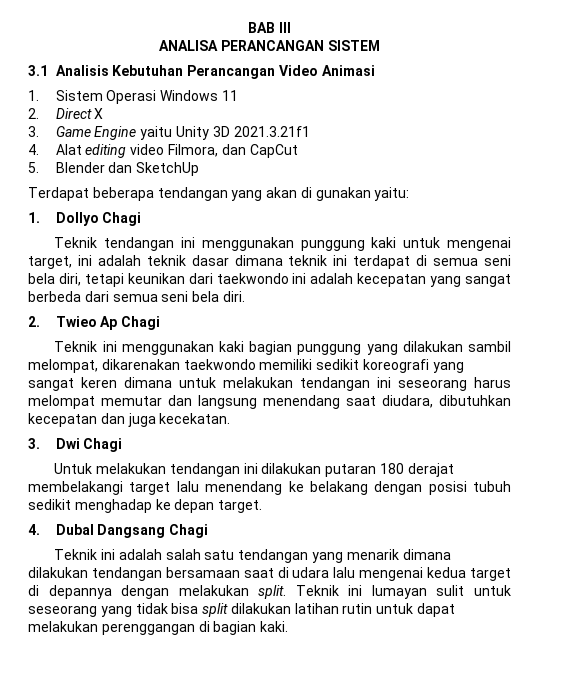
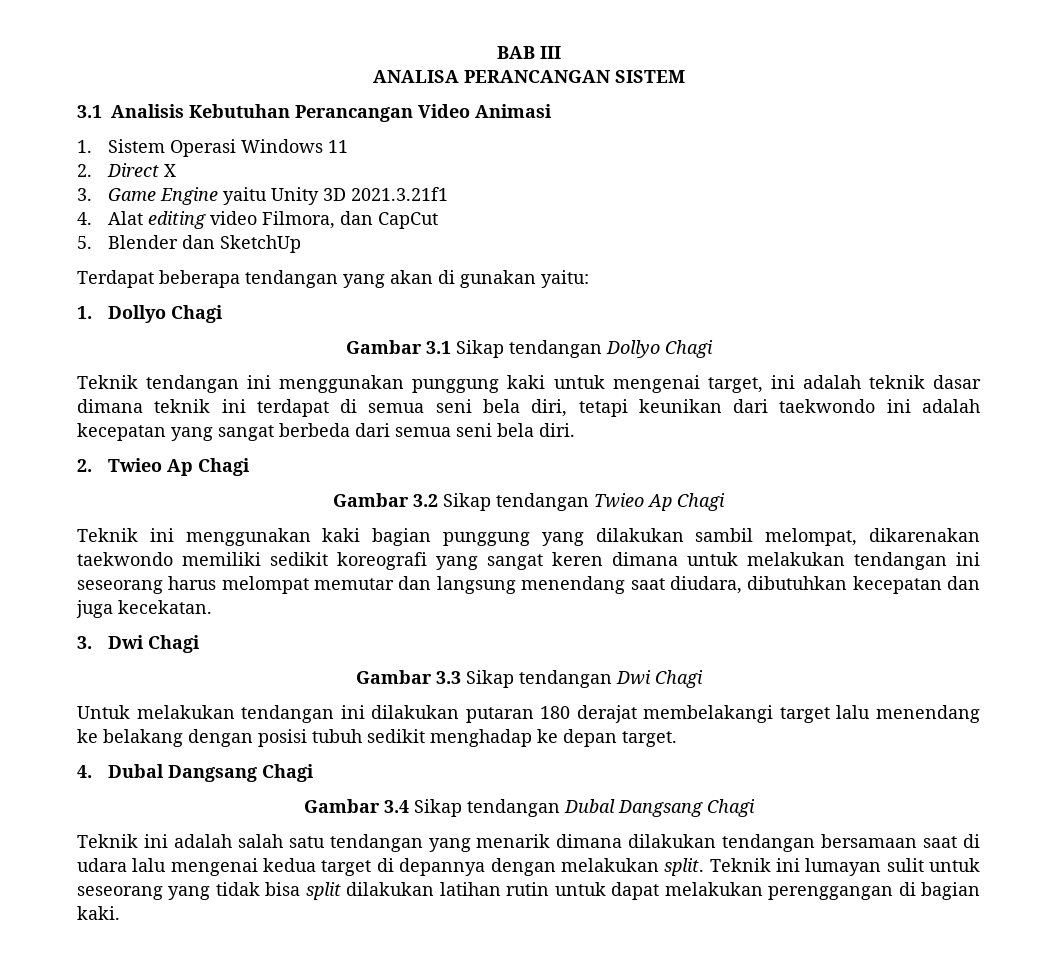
(142, 219) none -> [345,340,713,358] // Gambar 3.1 Sikap tendangan Dollyo Chagi
(161, 323) none -> [333,493,725,511] // Gambar 3.2 Sikap tendangan Twieo Ap Chagi
(123, 445) none -> [355,670,703,688] // Gambar 3.3 Sikap tendangan Dwi Chagi
(209, 531) none -> [303,799,755,817] // Gambar 3.4 Sikap tendangan Dubal Dangsang Chagi

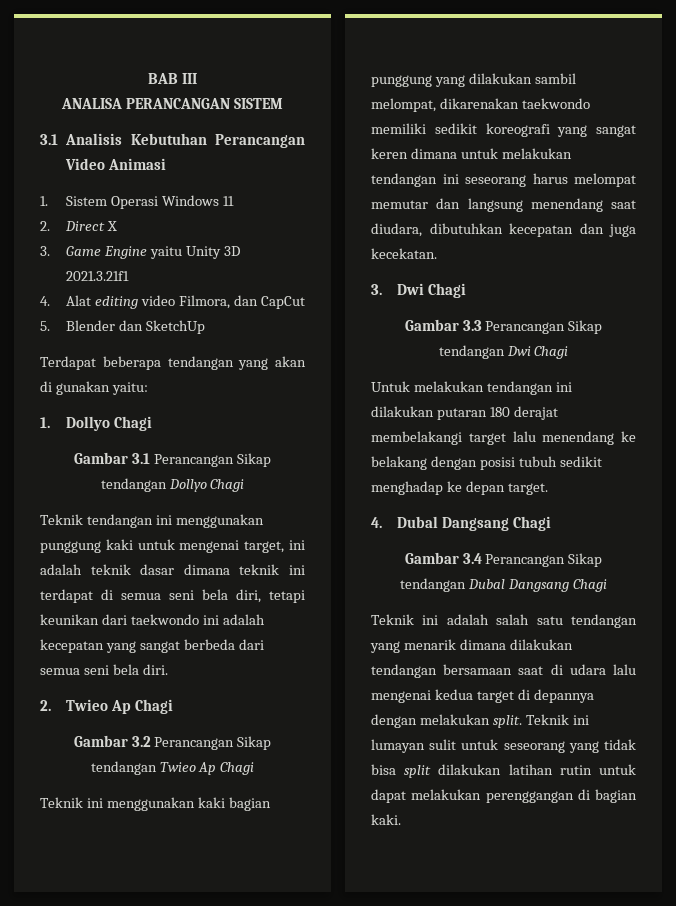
(451, 347) none -> [153,454,234,467] Perancangan
(438, 500) none -> [154,737,235,750] Perancangan
(461, 677) none -> [485,321,566,334] Perancangan
(409, 806) none -> [485,554,566,567] Perancangan

